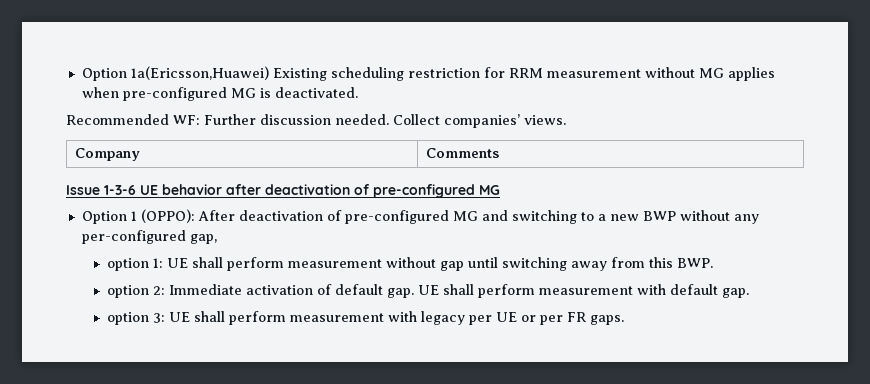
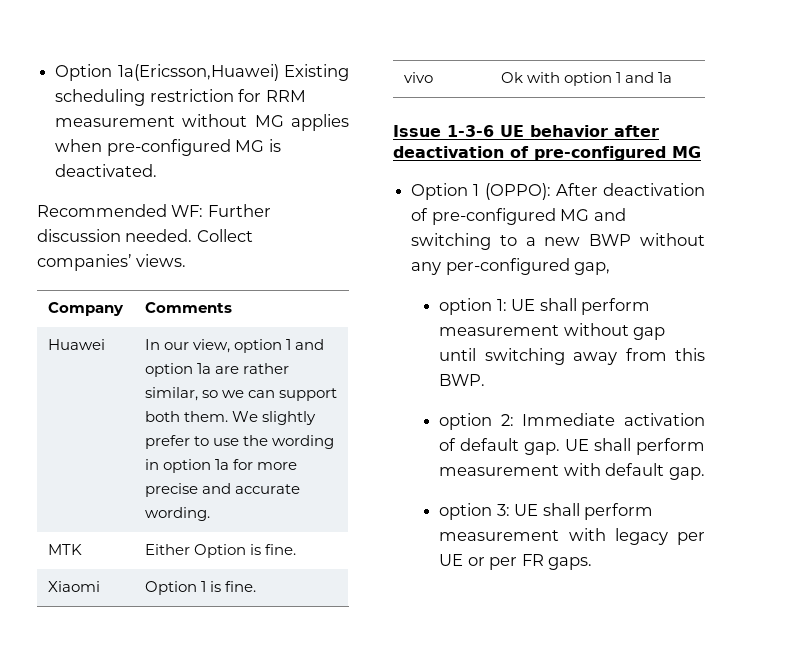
(500, 153) none -> [47,339,105,350] [144,339,324,353] [144,363,289,377] [144,387,337,401] [144,411,316,425] [144,435,334,449] [144,459,297,473] [144,483,300,497] [144,507,210,521] [47,544,82,555] [144,544,296,558] [47,581,100,592] [144,581,256,595] [403,72,433,83] [500,72,672,86] // Huawei | In our view, option 1 and option 1a are rather similar, so we can support both them. We slightly prefer to use the wording in option 1a for more precise and accurate wording. // MTK | Either Option is fine. // Xiaomi | Option 1 is fine. // vivo | Ok with option 1 and 1a

